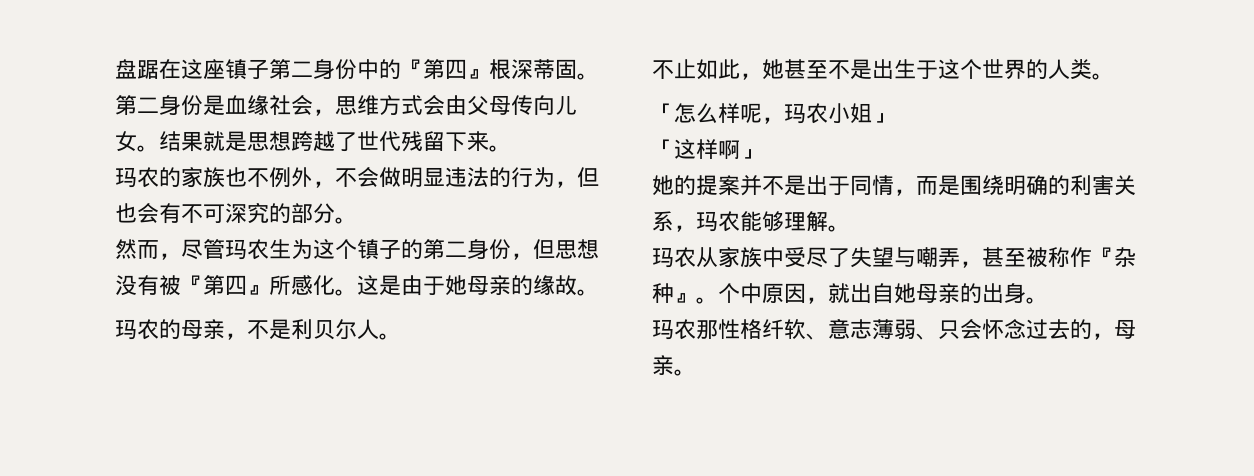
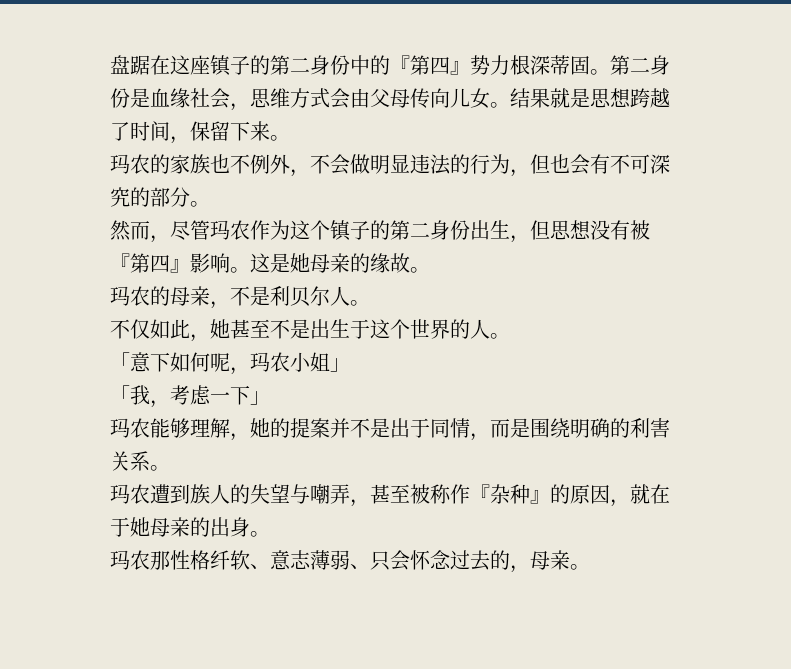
(269, 69) none -> [250,55,270,75] 的
(489, 74) none -> [470,55,510,75] 势力
[357,131,423,152] 世代残 -> [130,121,210,144] 时间，保
[269,239,291,259] 生 -> [250,220,270,240] 作
(511, 249) none -> [470,220,510,240] 出生
[269,275,445,296] 所感化。这是由于 -> [190,253,290,273] 影响。这是
[674,59,696,79] 止 -> [130,319,150,339] 仅
[1070,59,1092,79] 类 -> (490, 329) none
[674,103,740,123] 怎么样 -> [130,352,210,372] 意下如何
[674,139,762,159] 这样啊」 // -> [130,385,270,408] [110,418,250,441] 我，考虑一下」 // 玛农能够理解，
[674,211,850,232] [652,247,850,268] ，玛农能够理解。 // 玛农从家族中受尽了 -> [150,465,170,471] [110,484,250,504] 。 // 玛农遭到族人的
[696,283,762,304] 。个中 -> [550,484,570,504] 的
[850,283,894,303] 出自 -> [650,484,670,504] [110,517,130,537] 在于

